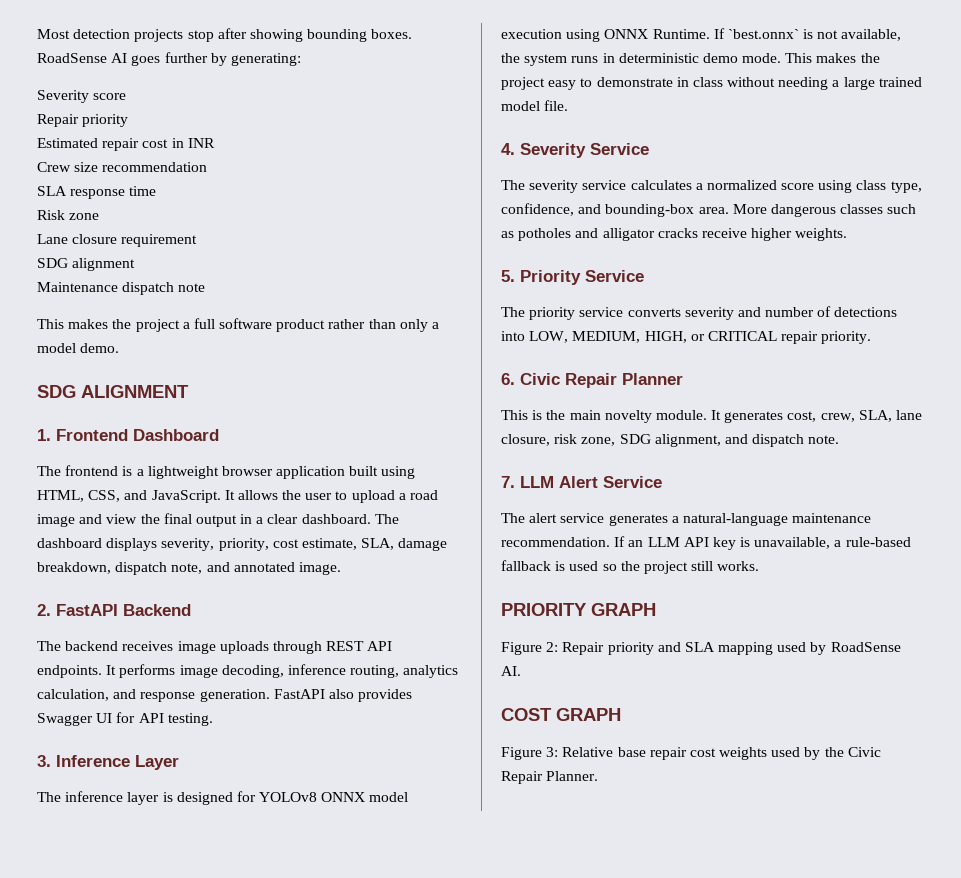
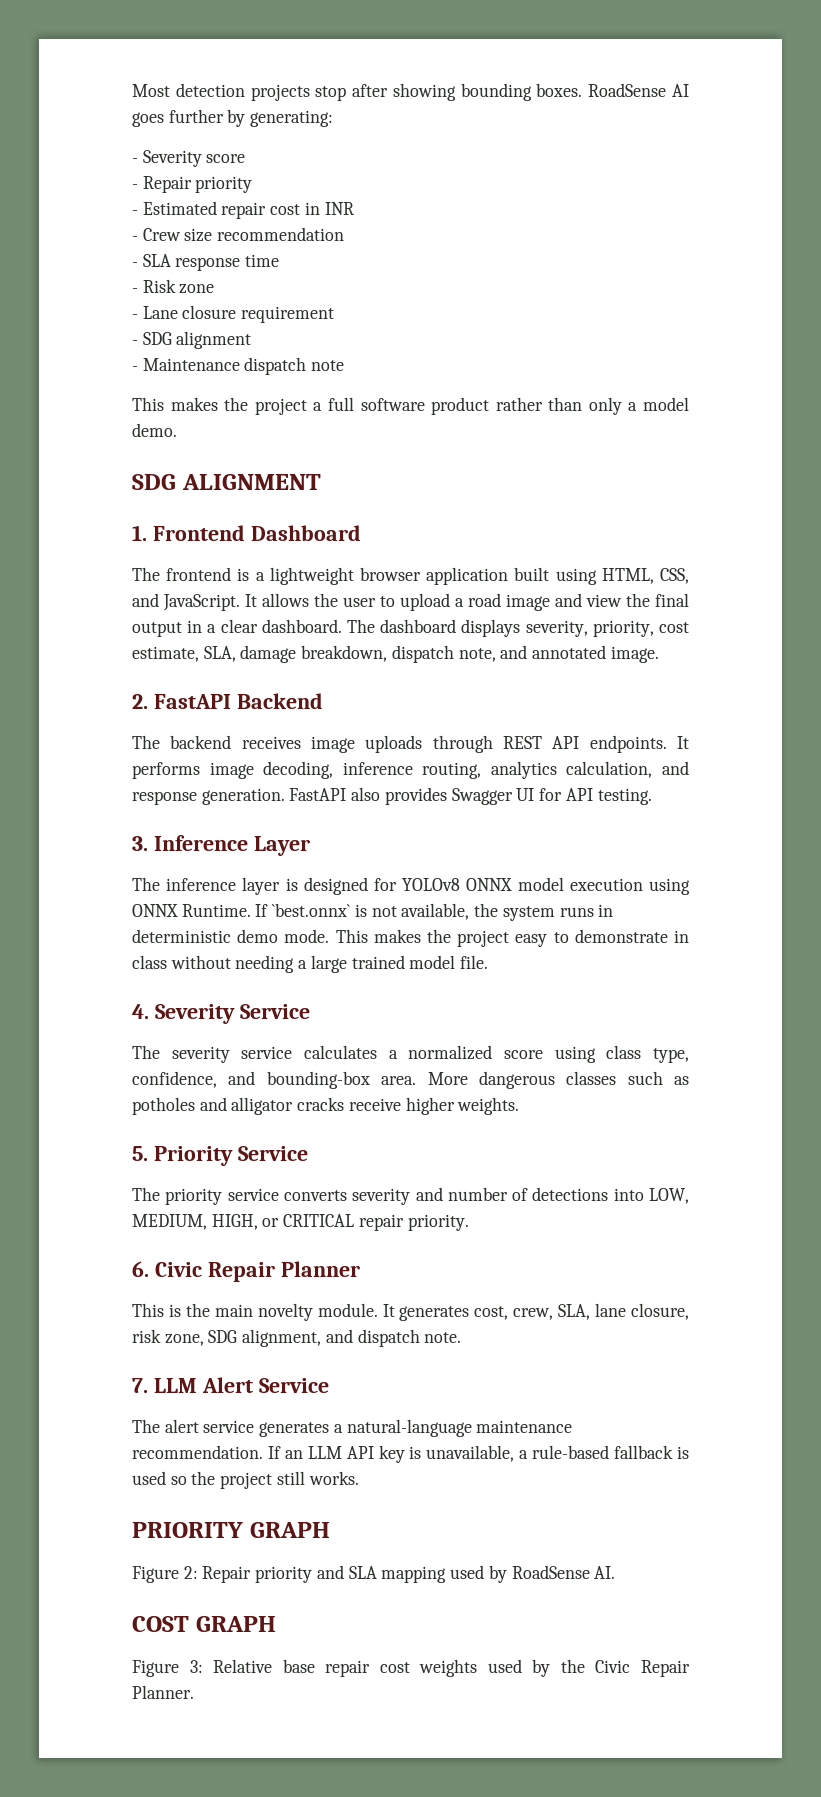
(301, 59) none -> [132,158,138,163] -
(127, 96) none -> [132,184,138,189] -
(129, 120) none -> [132,210,138,215] -
(215, 143) none -> [132,236,138,241] -
(208, 167) none -> [132,262,138,267] -
(157, 191) none -> [132,288,138,293] -
(100, 216) none -> [132,314,138,319] -
(198, 240) none -> [132,340,138,345] -
(136, 264) none -> [132,366,138,371] -

